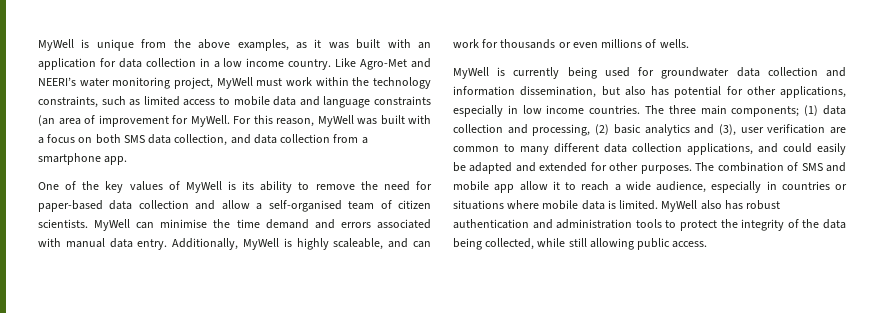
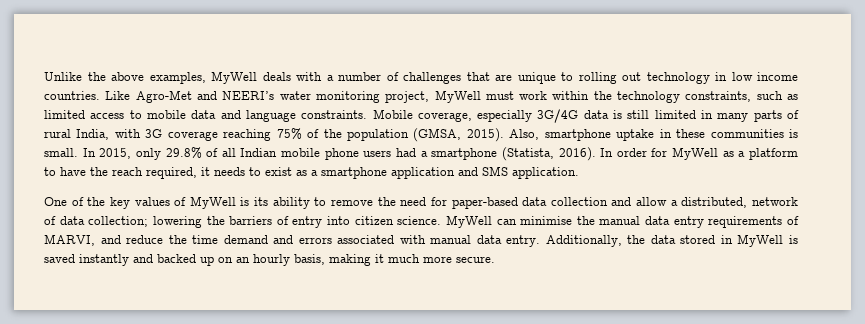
[38,39,432,51] [38,58,332,70] MyWell is unique from the above examples, as it was built with an application for data collection in a low income country. -> [44,71,798,84] [44,91,100,100] Unlike the above examples, MyWell deals with a number of challenges that are unique to rolling out technology in low income countries.
[374,96,431,106] [38,115,431,127] [38,134,368,146] [38,153,128,165] constraints (an area of improvement for MyWell. For this reason, MyWell was built with a focus on both SMS data collection, and data collection from a smartphone app. -> [301,109,799,123] [44,128,799,142] [44,147,798,161] [44,166,579,179] constraints. Mobile coverage, especially 3G/4G data is still limited in many parts of rural India, with 3G coverage reaching 75% of the population (GMSA, 2015). Also, smartphone uptake in these communities is small. In 2015, only 29.8% of all Indian mobile phone users had a smartphone (Statista, 2016). In order for MyWell as a platform to have the reach required, it needs to exist as a smartphone application and SMS application.
[268,200,431,212] [38,219,208,231] self-organised team of citizen scientists. MyWell can minimise -> [681,197,798,208] [44,215,800,228] [44,234,164,246] distributed, network of data collection; lowering the barriers of entry into citizen science. MyWell can minimise the manual data entry requirements of MARVI, and reduce
[243,238,432,250] [453,39,689,49] [453,67,846,79] [453,86,846,98] [453,105,846,117] [453,124,846,136] [453,143,846,155] [453,162,846,174] [453,181,847,193] [453,200,781,212] [453,219,847,231] [453,238,708,250] MyWell is highly scaleable, and can work for thousands or even millions of wells. // MyWell is currently being used for groundwater data collection and information dissemination, but also has potential for other applications, especially in low income countries. The three main components; (1) data collection and processing, (2) basic analytics and (3), user verification are common to many different data collection applications, and could easily be adapted and extended for other purposes. The combination of SMS and mobile app allow it to reach a wide audience, especially in countries or situations where mobile data is limited. MyWell also has robust authentication and administration tools to protect the integrity of the data being collected, while still allowing public access. -> [627,234,798,247] [44,254,495,266] the data stored in MyWell is saved instantly and backed up on an hourly basis, making it much more secure.

